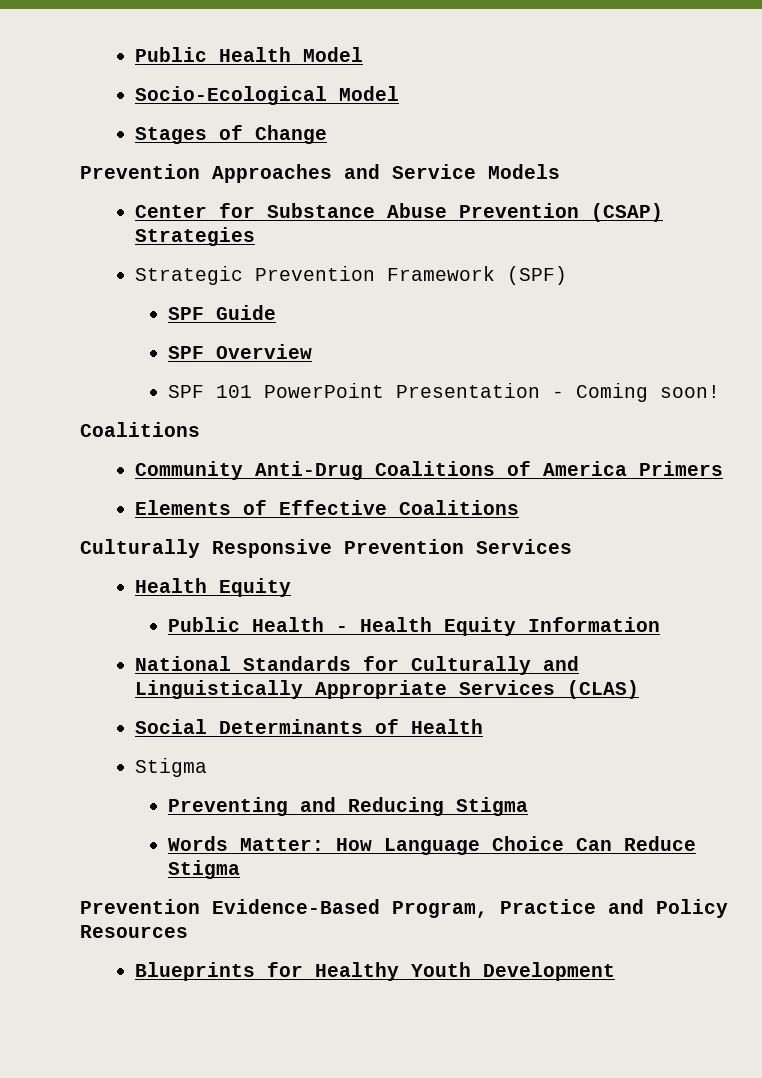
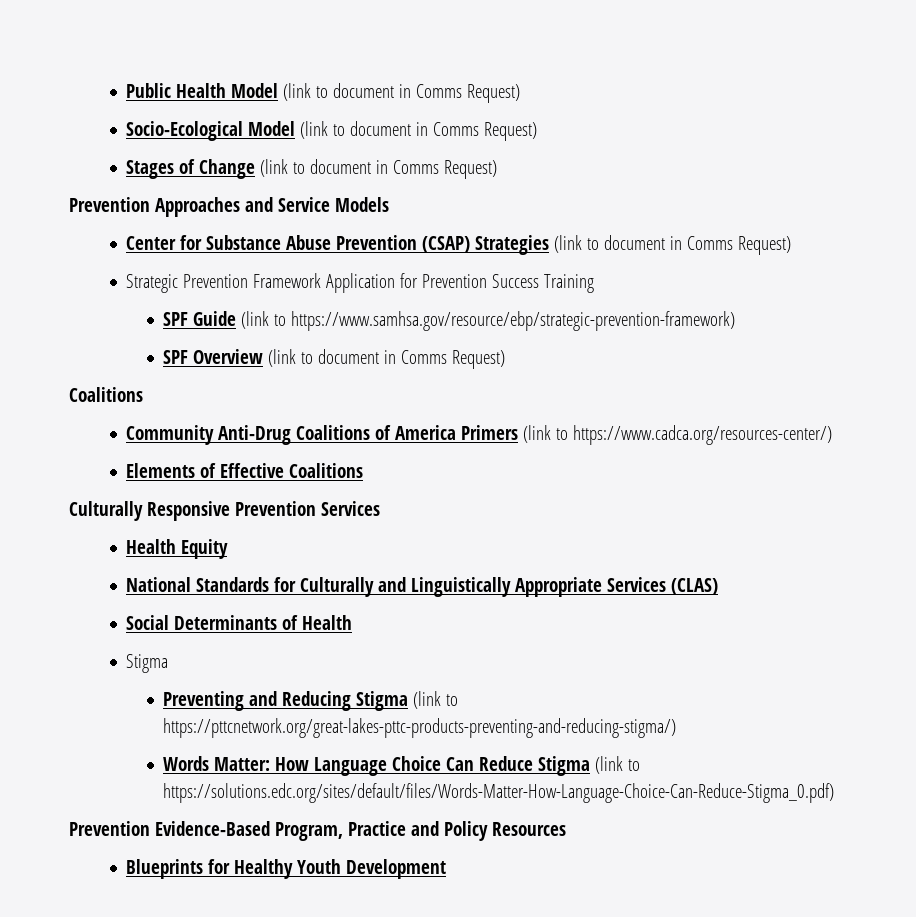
[134,86,399,105] [134,125,327,144] // Socio-Ecological Model // Stages of Change -> [283,83,521,103] [126,121,538,141] [126,159,498,179] (link to document in Comms Request) // Socio-Ecological Model (link to document in Comms Request) // Stages of Change (link to document in Comms Request)
[134,266,567,285] // Strategic Prevention Framework (SPF) -> [554,235,792,255] [126,273,595,293] (link to document in Comms Request) // Strategic Prevention Framework Application for Prevention Success Training
(276, 312) none -> [241,311,736,331] (link to https://www.samhsa.gov/resource/ebp/strategic-prevention-framework)
[167,383,720,402] // SPF 101 PowerPoint Presentation - Coming soon! -> [268,349,506,369] (link to document in Comms Request)
(723, 468) none -> [523,425,833,445] (link to https://www.cadca.org/resources-center/)
[167,617,660,636] // Public Health - Health Equity Information -> (229, 549) none
(528, 806) none -> [413,691,459,709] [163,718,677,738] (link to https://pttcnetwork.org/great-lakes-pttc-products-preventing-and-reducing-stigma/)
(240, 869) none -> [595,756,641,774] [163,783,835,803] (link to https://solutions.edc.org/sites/default/files/Words-Matter-How-Language-Choice-Can-Reduce-Stigma_0.pdf)

